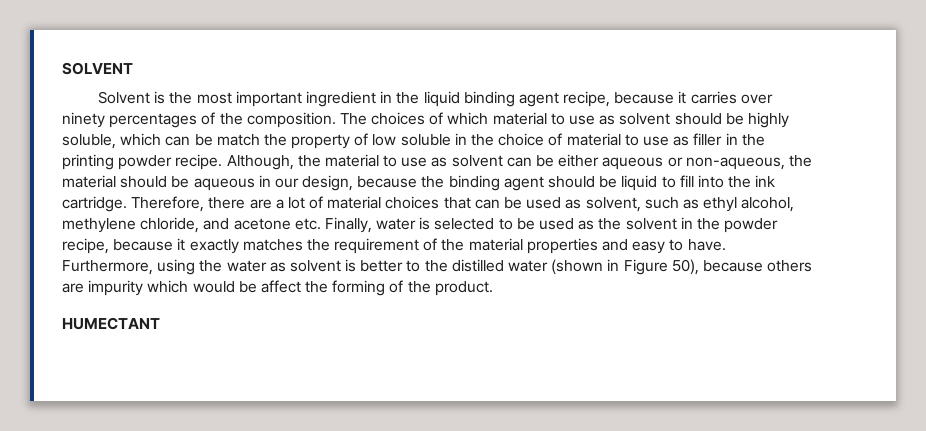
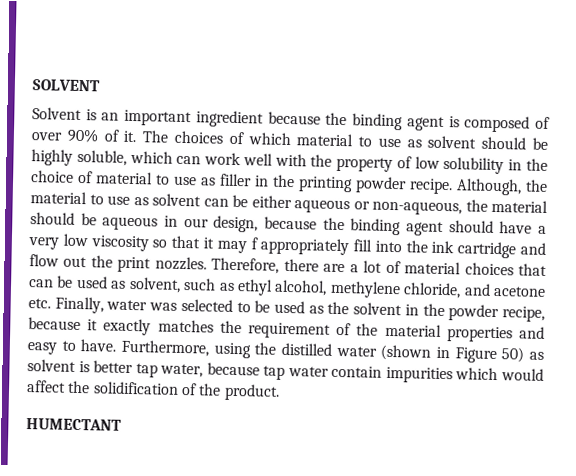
[169,91,773,107] [62,112,336,128] the most important ingredient in the liquid binding agent recipe, because it carries over ninety percentages of the composition. -> [101,109,551,133] [31,128,138,143] an important ingredient because the binding agent is composed of over 90% of it.
[194,134,260,146] be match -> [204,152,307,167] work well with
[400,134,451,146] soluble -> [443,156,505,175] solubility
[599,175,776,191] [62,196,127,212] be liquid to fill into the ink cartridge. -> [499,221,547,234] [28,233,546,259] [29,254,207,273] have a very low viscosity so that it may f appropriately fill into the ink cartridge and flow out the print nozzles.
[419,217,431,230] is -> [149,302,178,311] was
[226,259,448,272] water as solvent is better to the -> (277, 348) none
[671,259,813,275] [62,280,144,296] 50), because others are impurity -> [501,347,545,363] [27,359,453,384] 50) as solvent is better tap water, because tap water contain impurities
[238,281,257,293] be -> (545, 374) none
[332,280,386,296] forming -> [92,381,179,395] solidification

